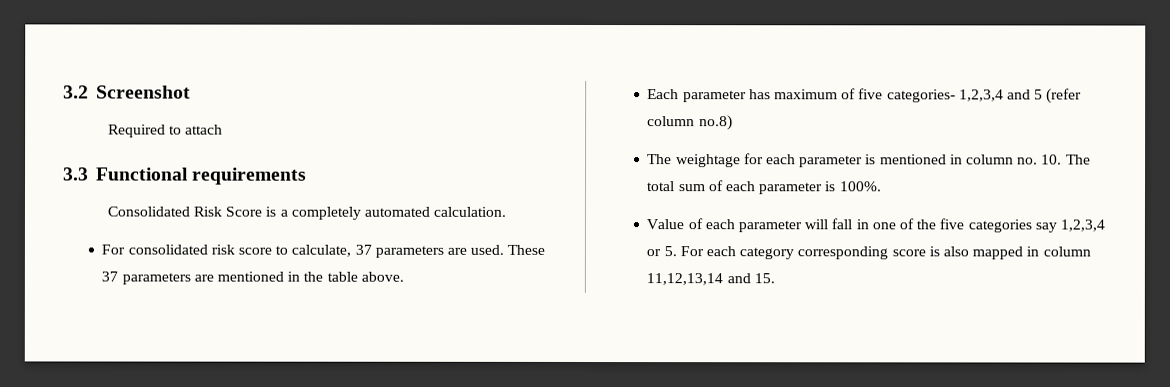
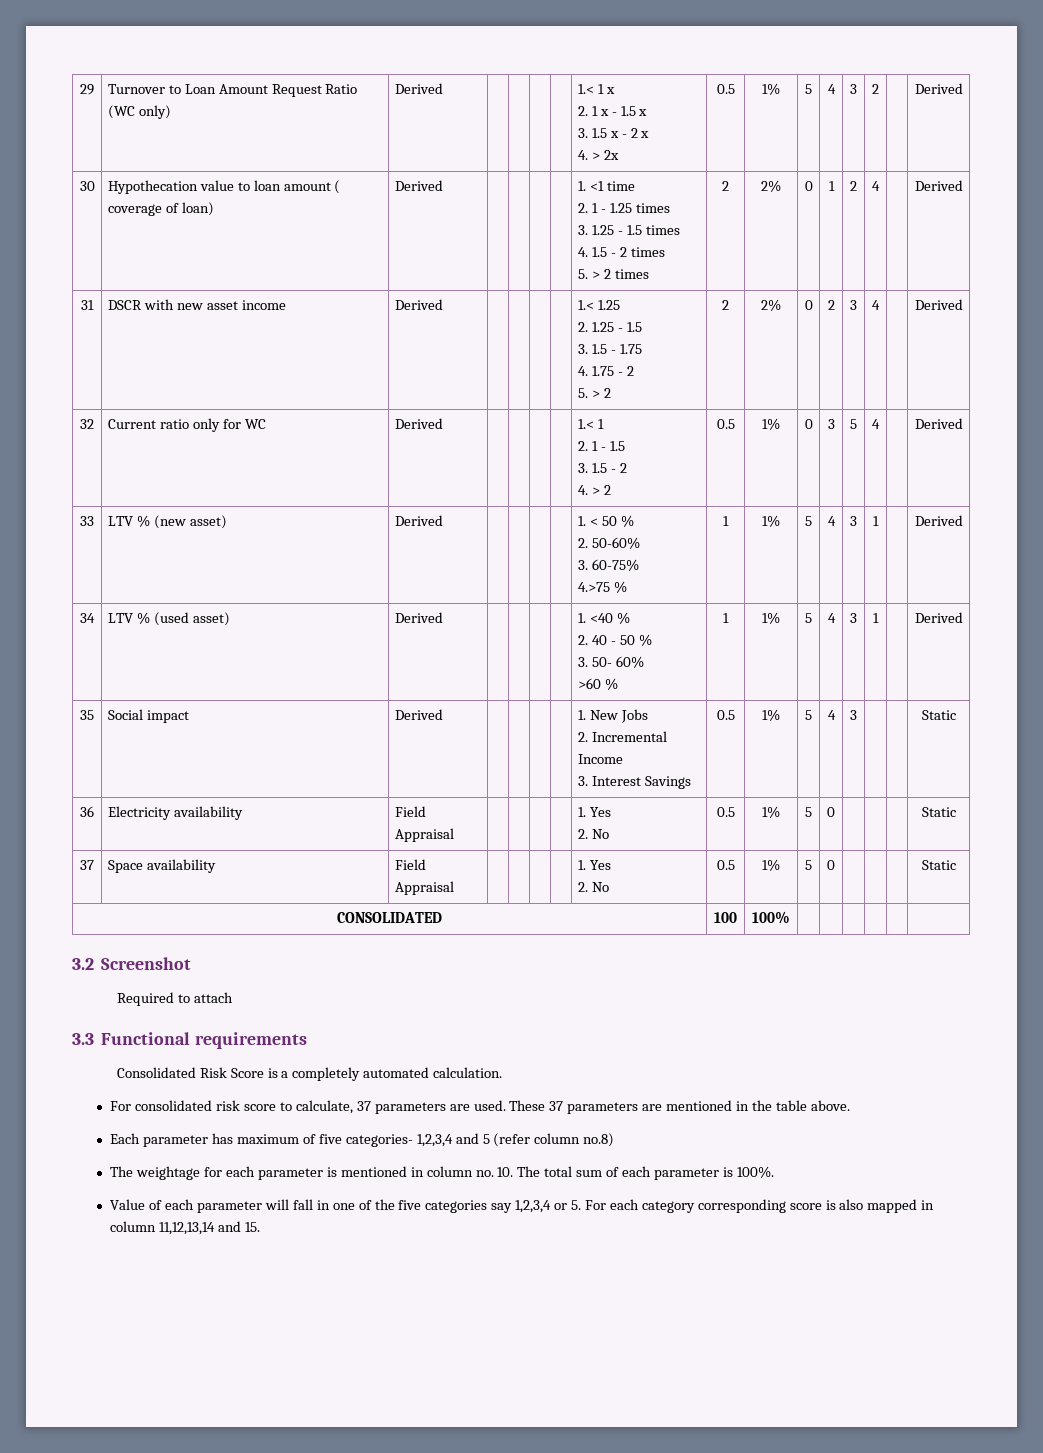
(63, 92) none -> [80,84,94,95] [107,84,358,97] [107,105,171,119] [394,83,443,94] [577,84,615,94] [577,106,648,116] [577,128,650,138] [577,150,619,160] [716,84,735,94] [762,83,780,95] [805,84,812,94] [827,84,836,94] [850,84,857,94] [872,84,879,94] [914,83,963,94] [79,181,95,191] [107,180,341,194] [107,202,214,216] [394,180,443,191] [577,181,635,191] [577,203,670,213] [577,225,680,235] [577,247,665,257] [577,269,649,279] [722,181,729,191] [761,180,781,192] [804,181,813,191] [828,181,835,191] [850,181,857,191] [872,181,880,191] [914,180,963,191] [81,300,94,310] [107,299,286,310] [394,299,443,310] [577,300,620,310] [577,322,642,332] [577,344,642,354] [577,366,634,376] [577,388,611,398] [722,300,729,310] [761,299,781,311] [804,300,813,310] [827,300,835,310] [850,300,857,310] [872,300,880,310] [914,299,963,310] [80,419,94,429] [107,418,266,432] [394,418,443,429] [577,419,604,429] [577,441,625,451] [577,463,627,473] [577,485,611,495] [716,419,735,429] [762,418,780,430] [804,419,813,429] [827,419,835,429] [850,419,857,429] [872,419,880,429] [914,418,963,429] [80,516,94,526] [107,515,227,529] [394,515,443,526] [577,515,634,527] [577,537,640,549] [577,559,639,571] [577,581,627,593] [723,516,729,526] [762,515,780,527] [805,516,812,526] [827,516,836,526] [850,516,857,526] [873,516,879,526] [914,515,963,526] [80,613,95,623] [107,612,230,626] [394,612,443,623] [577,612,630,624] [577,634,652,646] [577,656,644,668] [577,678,618,690] [723,613,729,623] [762,612,780,624] [805,613,812,623] [827,613,836,623] [850,613,857,623] [873,613,879,623] [914,612,963,623] [80,710,94,720] [107,709,189,723] [394,709,443,720] [577,709,648,723] [577,731,667,742] [577,754,623,764] [577,776,691,789] [716,710,735,720] [762,709,780,721] [805,710,812,720] [827,710,836,720] [850,710,857,720] [921,710,956,720] [80,806,94,817] [107,806,243,820] [394,806,426,817] [394,828,454,842] [577,807,611,817] [577,829,609,839] [716,807,735,817] [762,806,780,818] [805,807,812,817] [827,807,835,817] [921,807,956,817] [80,860,94,870] [107,859,216,873] [394,859,426,870] [394,881,454,895] [577,860,611,870] [577,882,609,892] [716,860,735,870] [762,859,780,871] [805,860,812,870] [827,860,835,870] [921,860,956,870] [337,912,442,923] [714,912,737,923] [752,911,790,924] 29 | Turnover to Loan Amount Request Ratio (WC only) | Derived | | | | | 1.< 1 x // 2. 1 x - 1.5 x // 3. 1.5 x - 2 x // 4. > 2x | 0.5 | 1% | 5 | 4 | 3 | 2 | | Derived // 30 | Hypothecation value to loan amount ( coverage of loan) | Derived | | | | | 1. <1 time // 2. 1 - 1.25 times // 3. 1.25 - 1.5 times // 4. 1.5 - 2 times // 5. > 2 times | 2 | 2% | 0 | 1 | 2 | 4 | | Derived // 31 | DSCR with new asset income | Derived | | | | | 1.< 1.25 // 2. 1.25 - 1.5 // 3. 1.5 - 1.75 // 4. 1.75 - 2 // 5. > 2 | 2 | 2% | 0 | 2 | 3 | 4 | | Derived // 32 | Current ratio only for WC | Derived | | | | | 1.< 1 // 2. 1 - 1.5 // 3. 1.5 - 2 // 4. > 2 | 0.5 | 1% | 0 | 3 | 5 | 4 | | Derived // 33 | LTV % (new asset) | Derived | | | | | 1. < 50 % // 2. 50-60% // 3. 60-75% // 4.>75 % | 1 | 1% | 5 | 4 | 3 | 1 | | Derived // 34 | LTV % (used asset) | Derived | | | | | 1. <40 % // 2. 40 - 50 % // 3. 50- 60% // >60 % | 1 | 1% | 5 | 4 | 3 | 1 | | Derived // 35 | Social impact | Derived | | | | | 1. New Jobs // 2. Incremental Income // 3. Interest Savings | 0.5 | 1% | 5 | 4 | 3 | | | Static // 36 | Electricity availability | Field Appraisal | | | | | 1. Yes // 2. No | 0.5 | 1% | 5 | 0 | | | | Static // 37 | Space availability | Field Appraisal | | | | | 1. Yes // 2. No | 0.5 | 1% | 5 | 0 | | | | Static // CONSOLIDATED | 100 | 100% | | | | | | //

